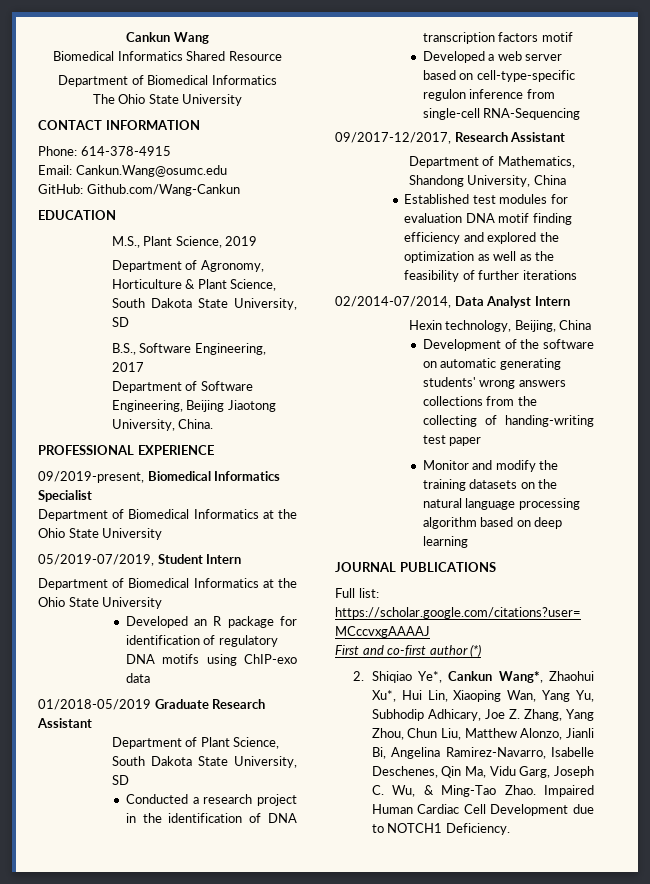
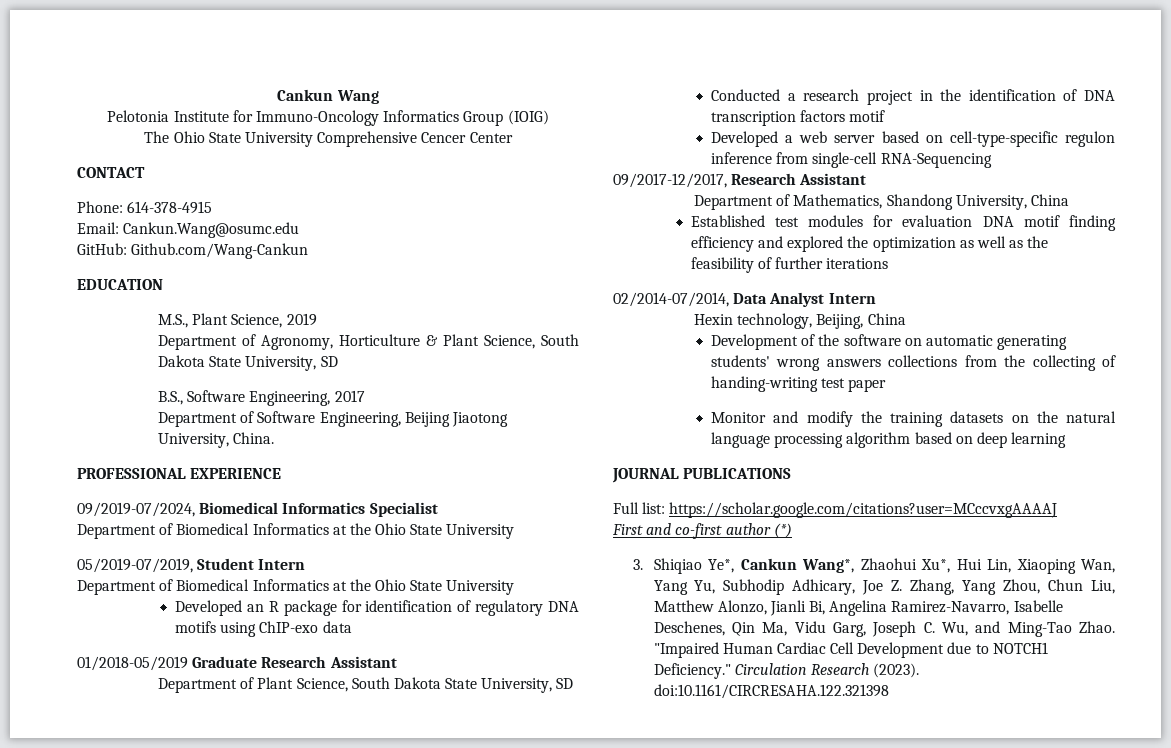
[53,51,282,61] [58,75,277,87] Biomedical Informatics Shared Resource // Department of Biomedical Informatics -> [107,110,549,126] Pelotonia Institute for Immuno-Oncology Informatics Group (IOIG)
(243, 100) none -> [317,131,513,147] Comprehensive Cencer Center
[105,120,200,130] INFORMATION -> (145, 172) none
[38,471,144,483] 09/2019-present, -> [77,502,195,517] 09/2019-07/2024,
[353,671,365,681] 2. -> [633,559,644,570] 3.
[423,785,434,795] & -> [975,621,1001,633] and
[544,785,594,797] Impaired -> [653,642,719,658] "Impaired
[445,823,510,835] Deficiency. -> [653,663,920,679] [653,684,889,699] Deficiency." Circulation Research (2023). doi:10.1161/CIRCRESAHA.122.321398

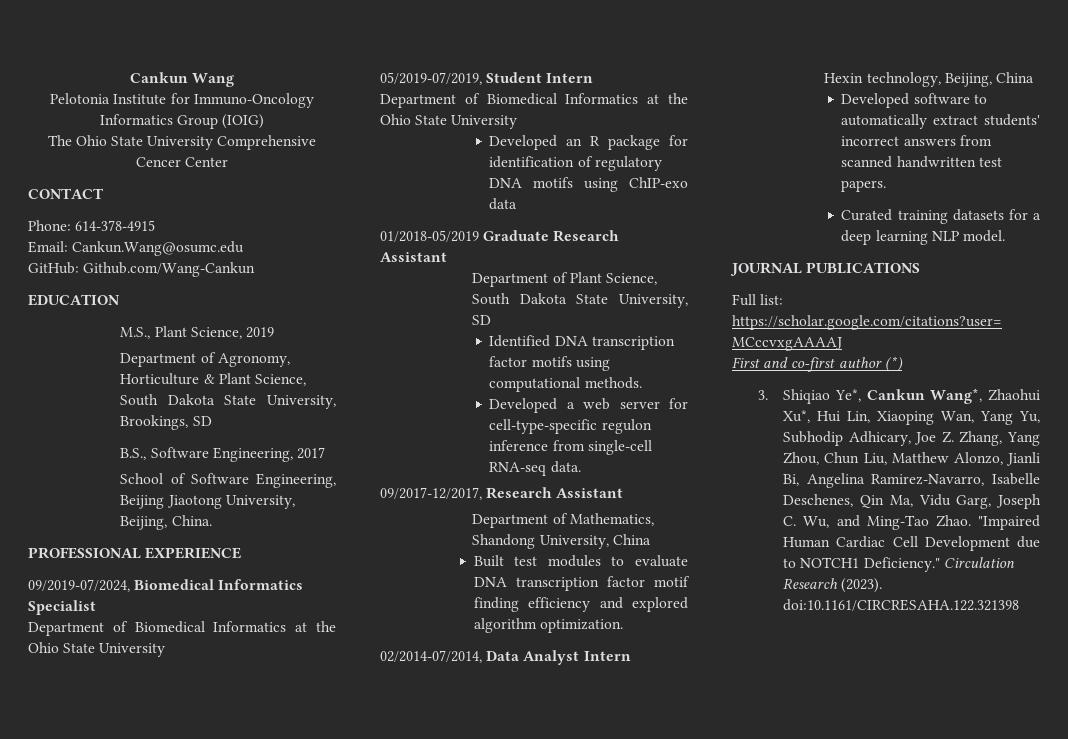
(317, 363) none -> [120,415,189,430] Brookings,
[157,412,237,427] Department -> [120,473,164,484] School
(229, 440) none -> [120,516,168,530] Beijing,
[711,89,1115,105] [711,110,886,126] Conducted a research project in the identification of DNA transcription factors motif -> [489,335,675,350] [489,356,610,371] [489,377,642,392] Identified DNA transcription factor motifs using computational methods.
[881,131,943,143] based on -> [669,398,688,409] for
[880,153,992,168] RNA-Sequencing -> [489,461,581,476] RNA-seq data.
[690,215,765,227] Established -> [473,555,504,567] Built
[873,215,1014,227] for evaluation DNA -> [611,555,688,567] [473,576,645,591] to evaluate DNA transcription factor
[847,236,1049,252] [690,257,889,273] the optimization as well as the feasibility of further iterations -> [473,618,624,633] algorithm optimization.
[711,334,1068,350] [711,355,1116,371] [711,376,887,392] [711,411,1116,427] [711,432,973,448] Development of the software on automatic generating students' wrong answers collections from the collecting of handing-writing test paper // Monitor and modify the training datasets on the natural language processing algorithm based on -> [841,93,987,108] [841,114,1040,129] [841,135,992,146] [841,156,1002,168] [841,180,887,192] [841,209,1041,224] Developed software to automatically extract students' incorrect answers from scanned handwritten test papers. // Curated training datasets for a
(1067, 440) none -> [931,230,1006,242] NLP model.

